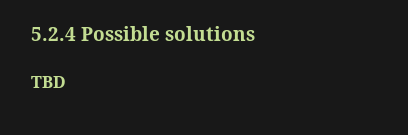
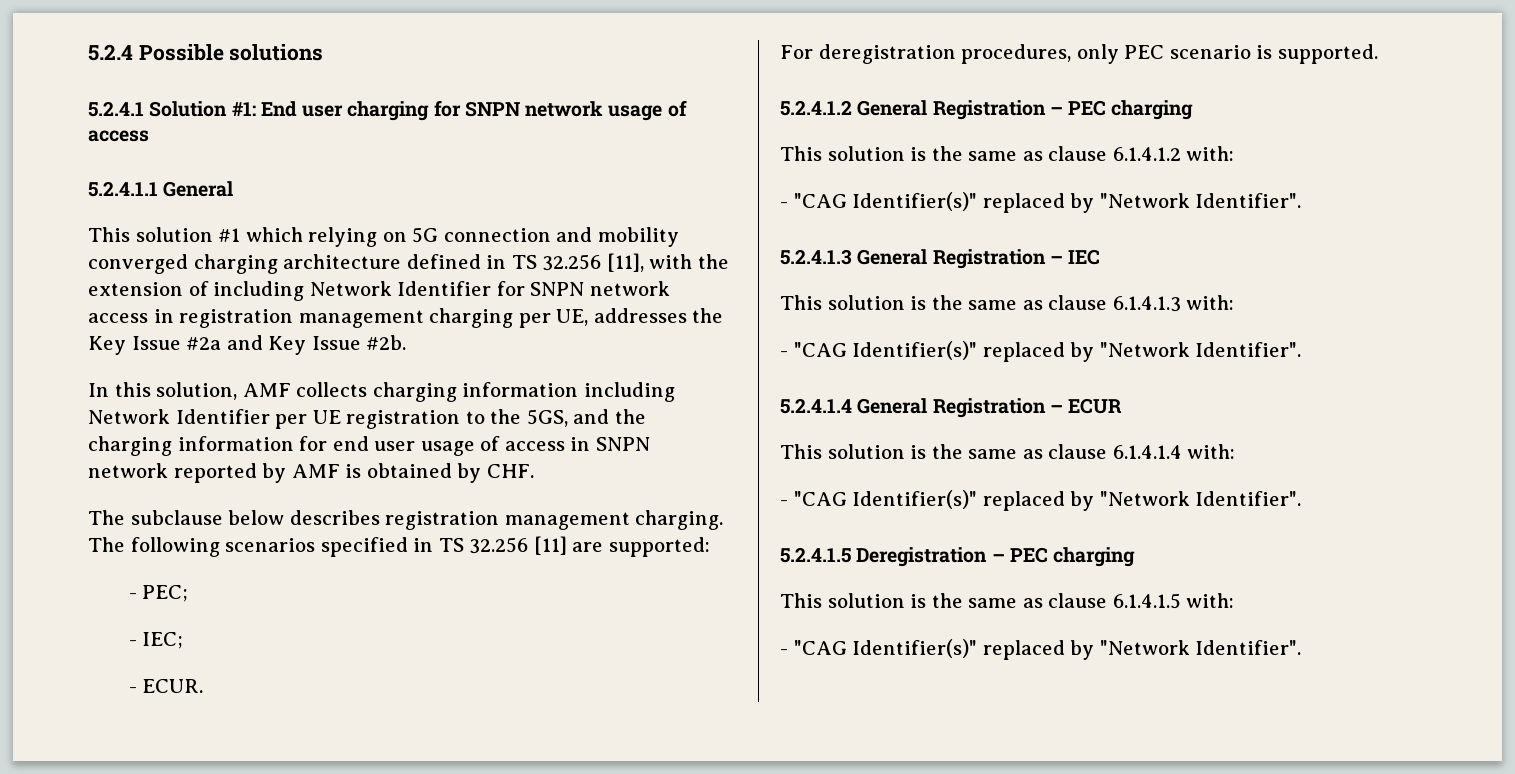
[31,76,66,88] TBD -> [88,100,687,121] [88,130,149,142] [88,181,234,197] [88,227,679,247] [88,253,729,274] [88,281,670,301] [88,308,724,328] [88,335,407,355] [88,382,675,402] [88,409,646,429] [88,436,650,456] [88,463,534,483] [88,510,724,530] [88,536,710,557] [128,585,189,602] [128,632,184,649] [128,679,204,693] [780,44,1378,64] [780,100,1194,120] [780,146,1235,161] [780,192,1302,213] [780,249,1101,269] [780,295,1235,312] [780,341,1302,362] [780,398,1123,418] [780,444,1236,459] [780,490,1302,511] [780,547,1136,567] [780,593,1235,609] [780,639,1302,660] 5.2.4.1 Solution #1: End user charging for SNPN network usage of access // 5.2.4.1.1 General // This solution #1 which relying on 5G connection and mobility converged charging architecture defined in TS 32.256 [11], with the extension of including Network Identifier for SNPN network access in registration management charging per UE, addresses the Key Issue #2a and Key Issue #2b. // In this solution, AMF collects charging information including Network Identifier per UE registration to the 5GS, and the charging information for end user usage of access in SNPN network reported by AMF is obtained by CHF. // The subclause below describes registration management charging. The following scenarios specified in TS 32.256 [11] are supported: // - PEC; // - IEC; // - ECUR. // For deregistration procedures, only PEC scenario is supported. // 5.2.4.1.2 General Registration – PEC charging // This solution is the same as clause 6.1.4.1.2 with: // - "CAG Identifier(s)" replaced by "Network Identifier". // 5.2.4.1.3 General Registration – IEC // This solution is the same as clause 6.1.4.1.3 with: // - "CAG Identifier(s)" replaced by "Network Identifier". // 5.2.4.1.4 General Registration – ECUR // This solution is the same as clause 6.1.4.1.4 with: // - "CAG Identifier(s)" replaced by "Network Identifier". // 5.2.4.1.5 Deregistration – PEC charging // This solution is the same as clause 6.1.4.1.5 with: // - "CAG Identifier(s)" replaced by "Network Identifier".

